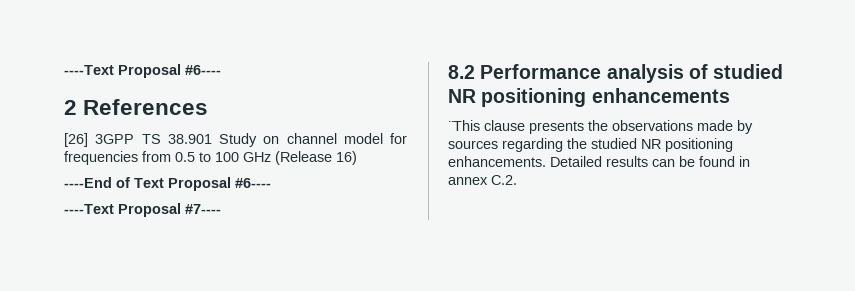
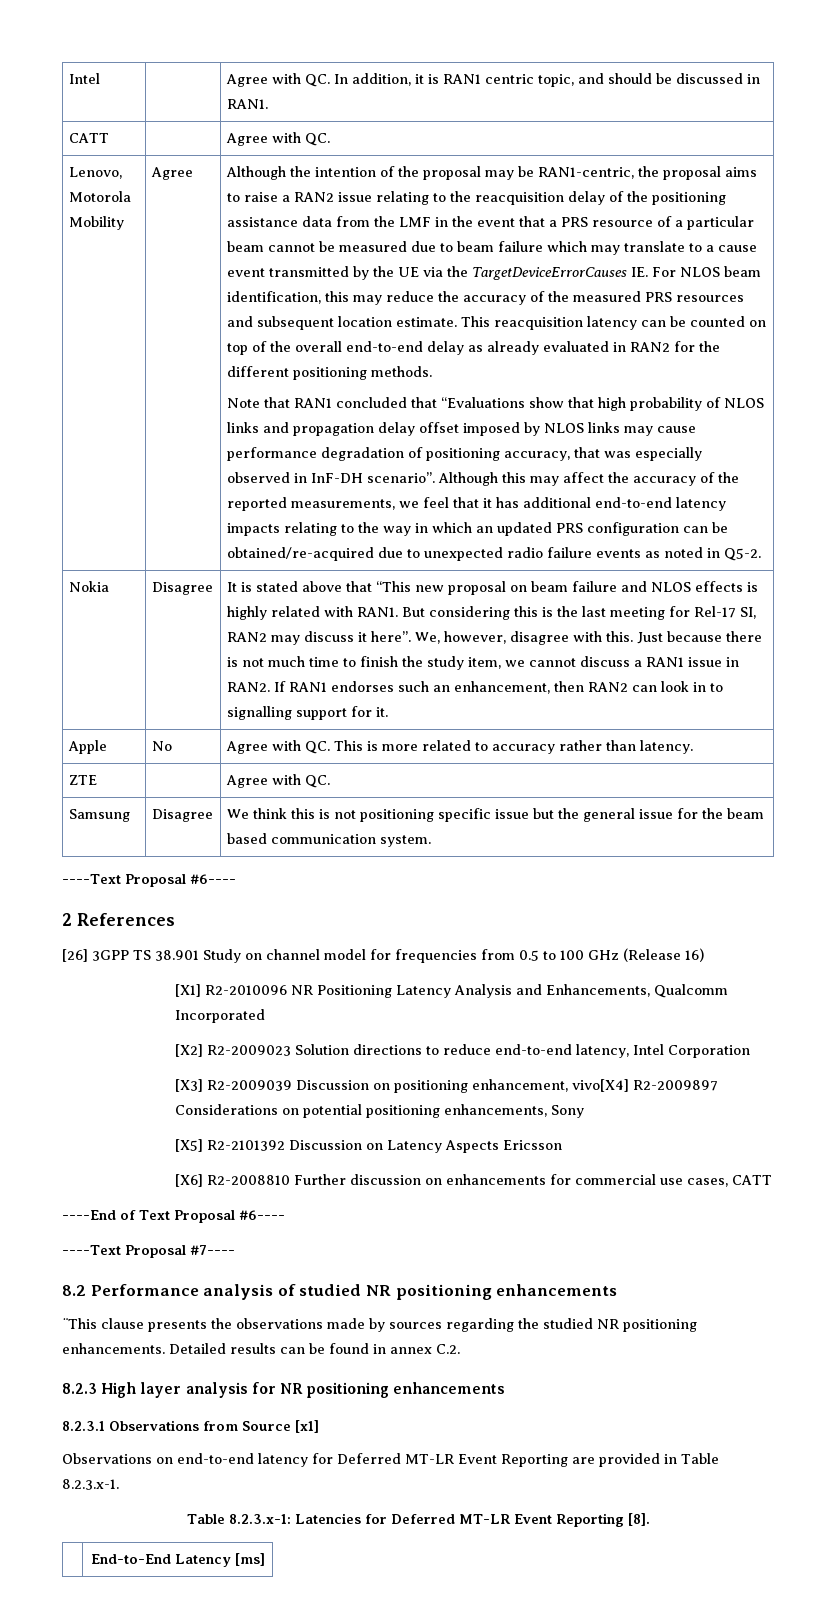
(64, 70) none -> [68,73,100,84] [225,73,760,87] [226,99,268,109] [68,133,109,143] [225,132,330,146] [68,167,122,179] [68,191,131,202] [68,216,124,230] [150,167,193,180] [225,166,757,180] [226,191,726,205] [226,216,754,230] [226,241,757,255] [226,266,761,280] [226,291,744,305] [226,316,766,330] [226,341,720,355] [226,366,432,380] [226,397,764,411] [226,422,696,436] [226,447,702,461] [226,472,739,486] [226,497,726,511] [226,522,728,536] [226,547,761,561] [68,581,109,592] [151,582,213,595] [226,581,758,595] [226,606,756,620] [226,631,762,645] [226,656,739,670] [226,681,723,694] [226,706,388,720] [67,740,107,754] [151,741,172,751] [225,740,693,754] [68,775,97,785] [225,774,330,788] [68,809,130,822] [151,809,213,822] [226,808,764,822] [226,833,431,847] Intel | | Agree with QC. In addition, it is RAN1 centric topic, and should be discussed in RAN1. // CATT | | Agree with QC. // Lenovo, Motorola Mobility | Agree | Although the intention of the proposal may be RAN1-centric, the proposal aims to raise a RAN2 issue relating to the reacquisition delay of the positioning assistance data from the LMF in the event that a PRS resource of a particular beam cannot be measured due to beam failure which may translate to a cause event transmitted by the UE via the TargetDeviceErrorCauses IE. For NLOS beam identification, this may reduce the accuracy of the measured PRS resources and subsequent location estimate. This reacquisition latency can be counted on top of the overall end-to-end delay as already evaluated in RAN2 for the different positioning methods. // Note that RAN1 concluded that “Evaluations show that high probability of NLOS links and propagation delay offset imposed by NLOS links may cause performance degradation of positioning accuracy, that was especially observed in InF-DH scenario”. Although this may affect the accuracy of the reported measurements, we feel that it has additional end-to-end latency impacts relating to the way in which an updated PRS configuration can be obtained/re-acquired due to unexpected radio failure events as noted in Q5-2. // Nokia | Disagree | It is stated above that “This new proposal on beam failure and NLOS effects is highly related with RAN1. But considering this is the last meeting for Rel-17 SI, RAN2 may discuss it here”. We, however, disagree with this. Just because there is not much time to finish the study item, we cannot discuss a RAN1 issue in RAN2. If RAN1 endorses such an enhancement, then RAN2 can look in to signalling support for it. // Apple | No | Agree with QC. This is more related to accuracy rather than latency. // ZTE | | Agree with QC. // Samsung | Disagree | We think this is not positioning specific issue but the general issue for the beam based communication system. //
(357, 158) none -> [175,984,729,998] [175,1009,266,1023] [175,1044,751,1058] [175,1079,719,1093] [175,1104,585,1118] [175,1139,563,1153] [175,1174,773,1187] // [X1] R2-2010096 NR Positioning Latency Analysis and Enhancements, Qualcomm Incorporated // [X2] R2-2009023 Solution directions to reduce end-to-end latency, Intel Corporation // [X3] R2-2009039 Discussion on positioning enhancement, vivo[X4] R2-2009897 Considerations on potential positioning enhancements, Sony // [X5] R2-2101392 Discussion on Latency Aspects Ericsson // [X6] R2-2008810 Further discussion on enhancements for commercial use cases, CATT
(517, 180) none -> [62,1382,506,1398] [62,1420,319,1433] [62,1453,719,1467] [62,1479,119,1490] [186,1513,650,1527] [90,1553,265,1567] // 8.2.3 High layer analysis for NR positioning enhancements // 8.2.3.1 Observations from Source [x1] // Observations on end-to-end latency for Deferred MT-LR Event Reporting are provided in Table 8.2.3.x-1. // Table 8.2.3.x-1: Latencies for Deferred MT-LR Event Reporting [8]. // | End-to-End Latency [ms]

